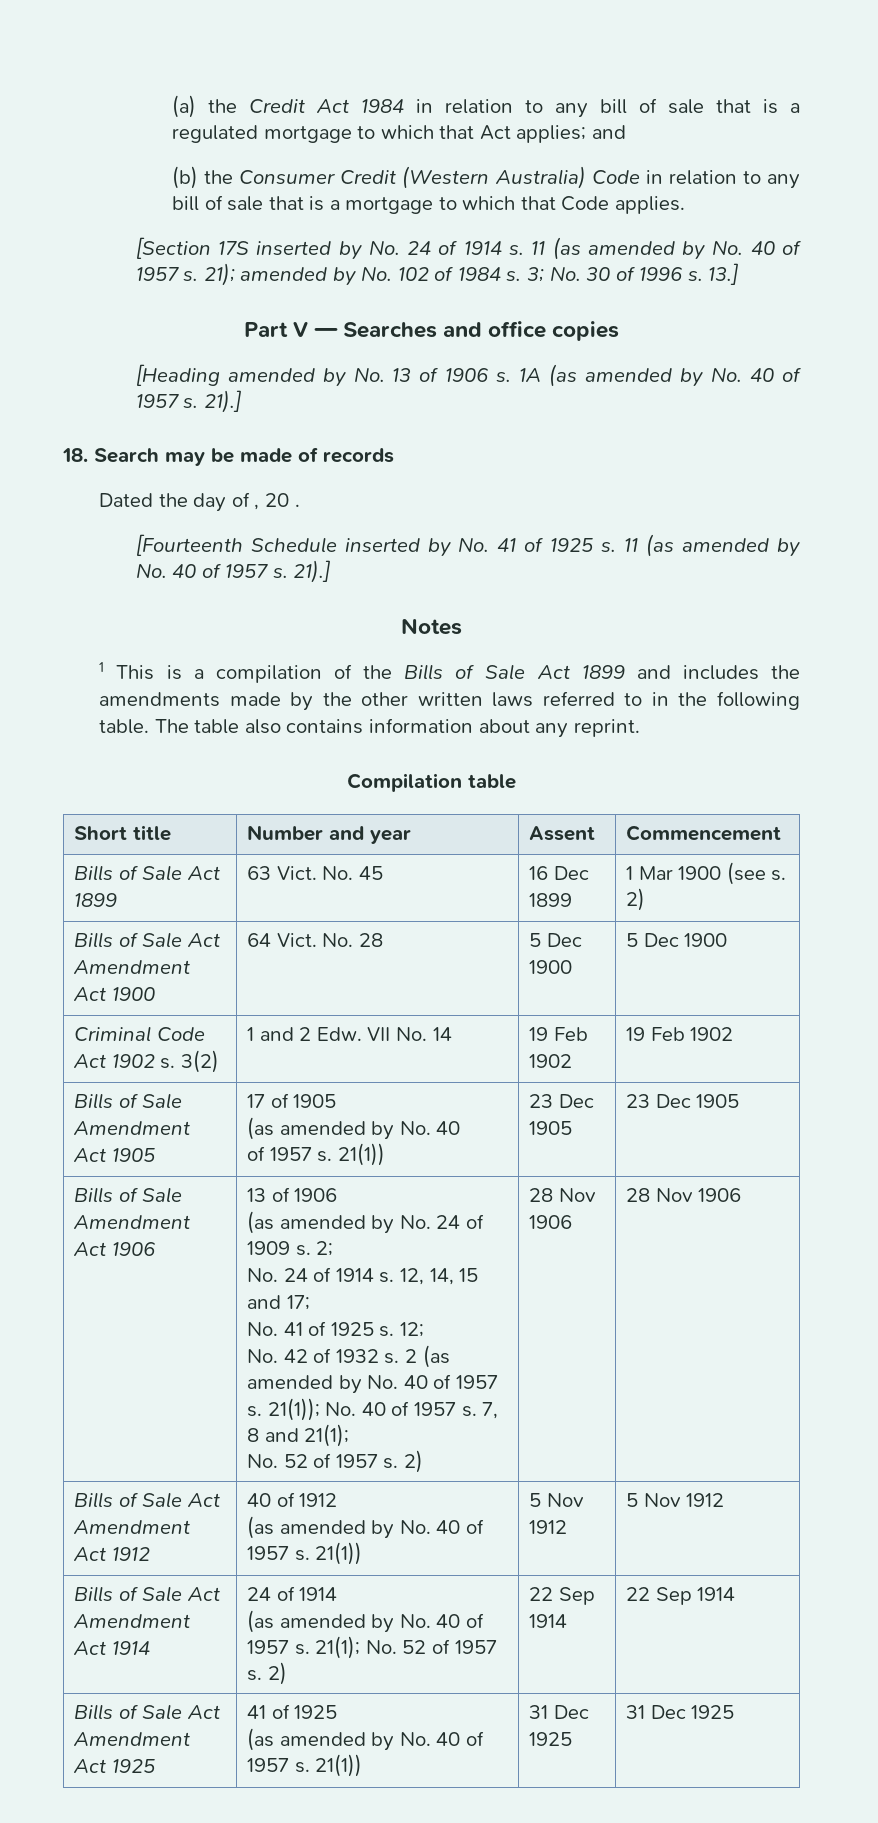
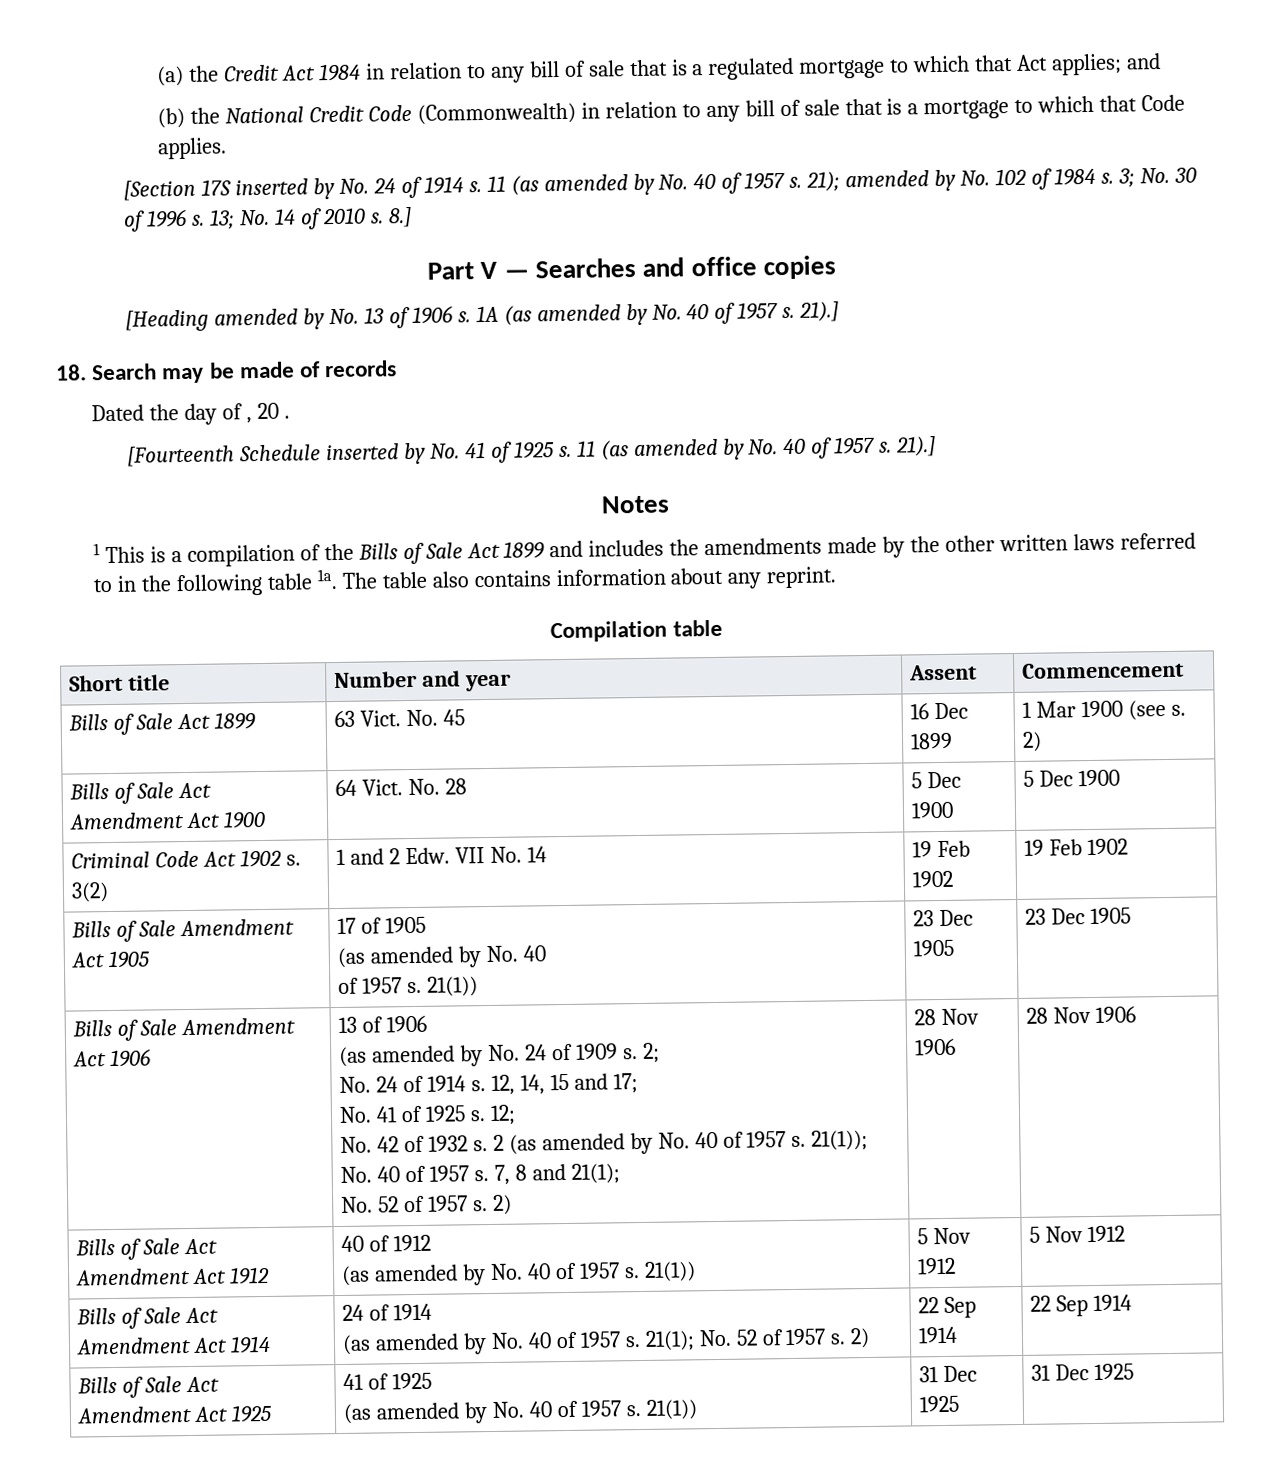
[239,166,640,189] Consumer Credit (Western Australia) Code -> [225,102,577,125] National Credit Code (Commonwealth)
[708,263,740,285] 13.] -> [209,206,412,230] 13; No. 14 of 2010 s. 8.]
[99,719,150,734] table. -> [266,568,337,590] table 1a.

